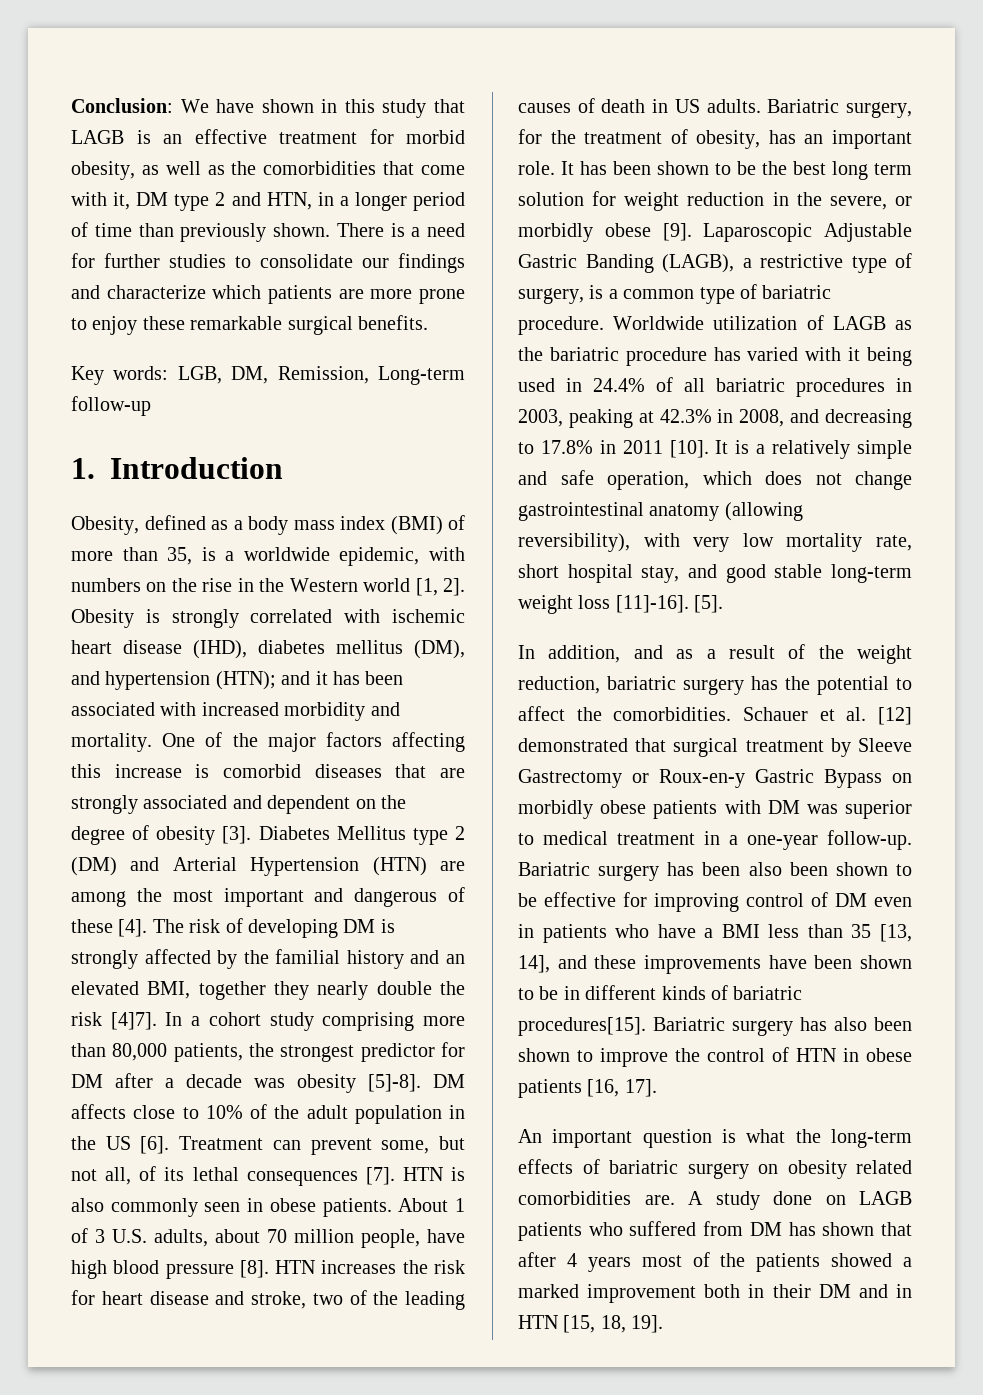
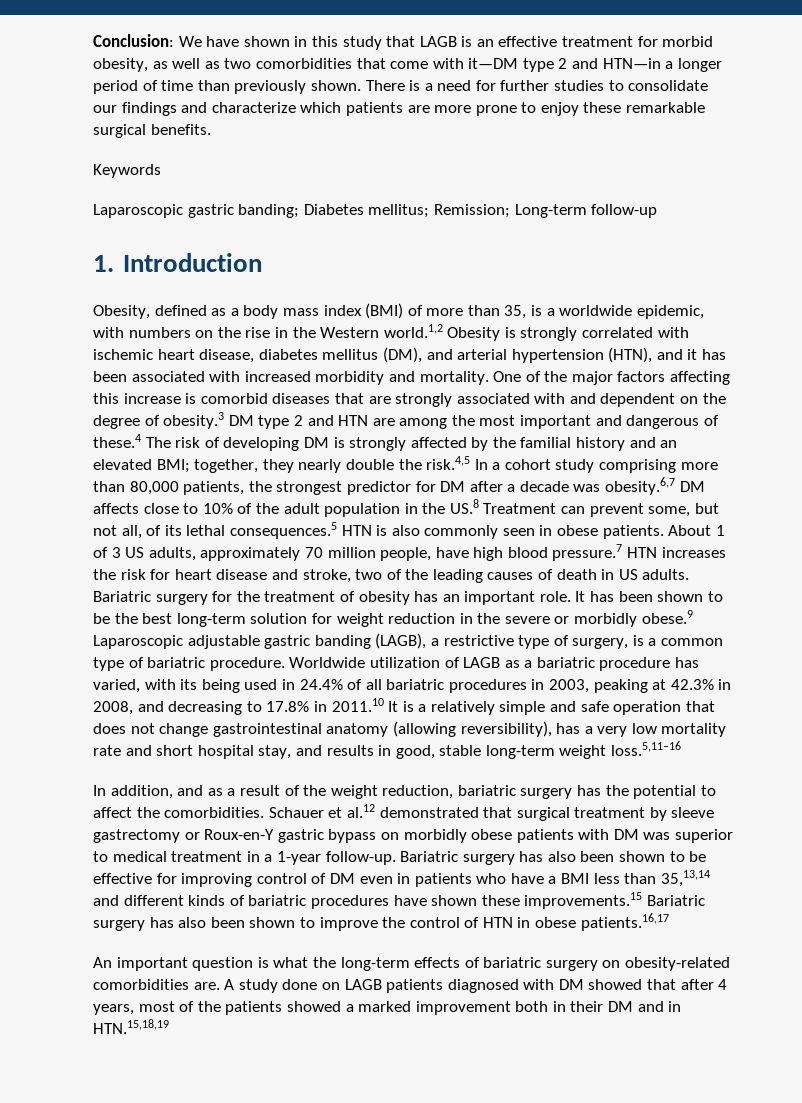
[231,161,257,175] the -> [224,58,252,69] two
[113,192,334,211] it, DM type 2 and HTN, in -> [468,58,661,72] it—DM type 2 and HTN—in
[71,366,369,385] Key words: LGB, DM, Remission, -> [93,164,161,178] [93,204,510,218] Keywords // Laparoscopic gastric banding; Diabetes mellitus; Remission;
[363,578,465,596] world [1, 2]. -> [383,324,443,338] world.1,2
[123,640,247,659] disease (IHD), -> [199,349,255,363] disease,
[105,671,276,690] hypertension (HTN); -> [457,347,653,363] arterial hypertension (HTN),
(228, 802) none -> [534,393,566,404] with
[156,826,466,845] [71,857,427,876] obesity [3]. Diabetes Mellitus type 2 (DM) and Arterial Hypertension (HTN) -> [163,412,369,429] obesity.3 DM type 2 and HTN
[71,919,148,937] these [4]. -> [93,434,141,448] these.4
[147,981,266,1000] BMI, together -> [156,459,259,473] BMI; together,
[71,1012,157,1030] risk [4]7]. -> [426,456,471,470] risk.4,5
[297,1074,421,1093] obesity [5]-8]. -> [605,477,676,495] obesity.6,7
[105,1136,170,1154] US [6]. -> [449,499,479,514] US.8
[246,1167,395,1186] consequences [7]. -> [229,522,337,539] consequences.5
[112,1229,260,1247] U.S. adults, about -> [125,547,301,561] US adults, approximately
[165,1260,269,1279] pressure [8]. -> [552,544,623,561] pressure.7
[846,102,912,118] surgery, -> [155,594,208,605] surgery
[696,130,761,149] obesity, -> [358,591,410,605] obesity
[832,161,912,180] long term -> [176,613,246,627] long-term
[829,196,887,210] severe, -> [504,616,550,624] severe
[604,223,912,242] [518,254,654,273] obese [9]. Laparoscopic Adjustable Gastric Banding -> [641,610,693,624] [93,635,371,649] obese.9 Laparoscopic adjustable gastric banding
[518,347,543,361] the -> [524,660,533,668] a
[747,347,861,361] varied with it -> [93,679,198,693] varied, with its
[622,440,709,458] 2011 [10]. -> [331,698,384,712] 2011.10
[607,471,752,490] operation, which -> [613,701,715,715] operation that
[643,533,680,547] with -> [556,723,593,734] has a
[876,535,912,551] rate, -> [93,745,152,756] rate and
[725,564,912,583] [518,595,724,614] good stable long-term weight loss [11]-16]. [5]. -> [326,741,682,759] results in good, stable long-term weight loss.5,11–16
[846,707,912,725] al. [12] -> [346,804,375,818] al.12
[858,738,912,752] [518,769,882,788] Sleeve Gastrectomy or Roux-en-y Gastric Bypass -> [671,807,715,818] [93,829,377,843] sleeve gastrectomy or Roux-en-Y gastric bypass
[747,835,818,850] one-year -> [276,851,321,865] 1-year
[702,862,741,876] been -> (544, 856) none
[851,924,912,942] [518,955,912,974] [518,985,803,1000] [518,1017,646,1036] 35 [13, 14], and these improvements have been shown to be in different kinds of bariatric procedures[15]. -> [660,870,710,887] [93,892,643,909] 35,13,14 and different kinds of bariatric procedures have shown these improvements.15
[518,1079,657,1098] patients [16, 17]. -> [580,913,669,931] patients.16,17
[787,1160,912,1179] obesity related -> [625,957,731,971] obesity-related
[588,1221,875,1236] who suffered from DM has shown -> [447,979,643,993] diagnosed with DM showed
[587,1257,631,1272] years -> [93,1004,134,1015] years,
[518,1315,664,1333] HTN [15, 18, 19]. -> [93,1019,169,1034] HTN.15,18,19

